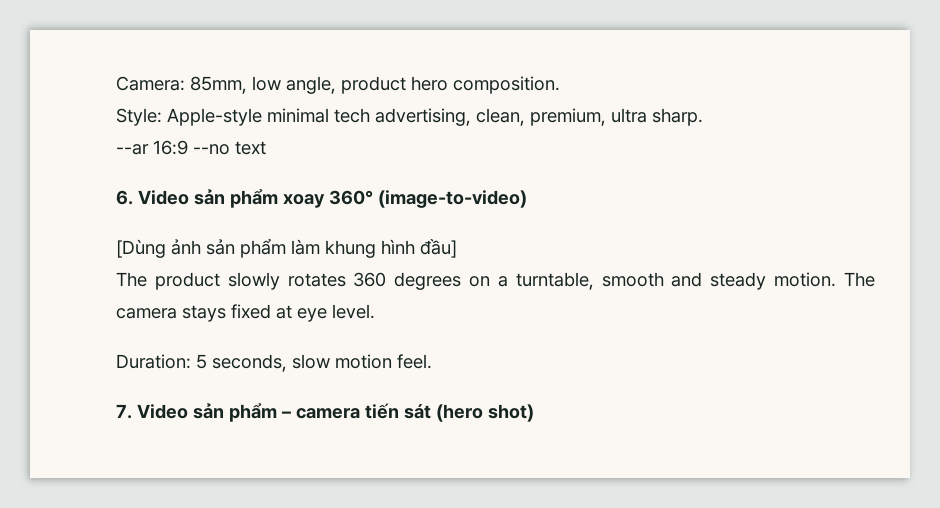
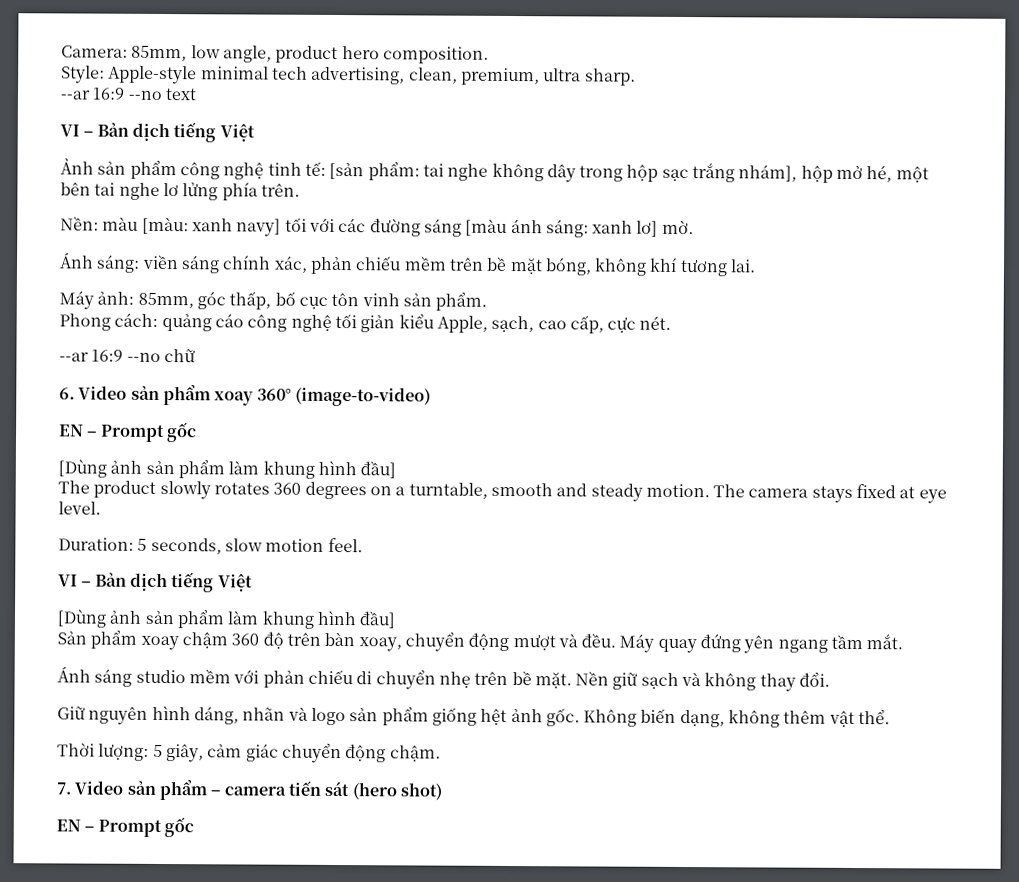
(266, 148) none -> [60,122,255,143] [60,158,929,183] [60,182,300,201] [60,216,694,238] [59,252,757,277] [59,290,488,311] [59,312,672,334] [59,349,196,363] // VI – Bản dịch tiếng Việt // Ảnh sản phẩm công nghệ tinh tế: [sản phẩm: tai nghe không dây trong hộp sạc trắng nhám], hộp mở hé, một bên tai nghe lơ lửng phía trên. // Nền: màu [màu: xanh navy] tối với các đường sáng [màu ánh sáng: xanh lơ] mờ. // Ánh sáng: viền sáng chính xác, phản chiếu mềm trên bề mặt bóng, không khí tương lai. // Máy ảnh: 85mm, góc thấp, bố cục tôn vinh sản phẩm. // Phong cách: quảng cáo công nghệ tối giản kiểu Apple, sạch, cao cấp, cực nét. // --ar 16:9 --no chữ
(527, 199) none -> [59,422,197,443] // EN – Prompt gốc
(432, 361) none -> [58,572,253,593] [57,609,397,629] [57,629,904,654] [57,666,831,692] [57,705,891,728] [57,742,441,764] // VI – Bản dịch tiếng Việt // [Dùng ảnh sản phẩm làm khung hình đầu] // Sản phẩm xoay chậm 360 độ trên bàn xoay, chuyển động mượt và đều. Máy quay đứng yên ngang tầm mắt. // Ánh sáng studio mềm với phản chiếu di chuyển nhẹ trên bề mặt. Nền giữ sạch và không thay đổi. // Giữ nguyên hình dáng, nhãn và logo sản phẩm giống hệt ảnh gốc. Không biến dạng, không thêm vật thể. // Thời lượng: 5 giây, cảm giác chuyển động chậm.
(534, 413) none -> [56,817,194,838] // EN – Prompt gốc

